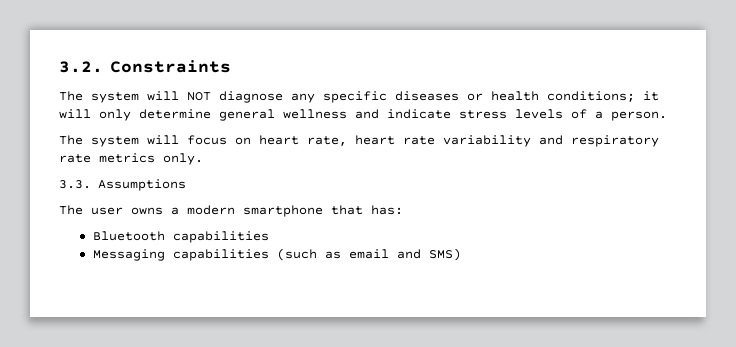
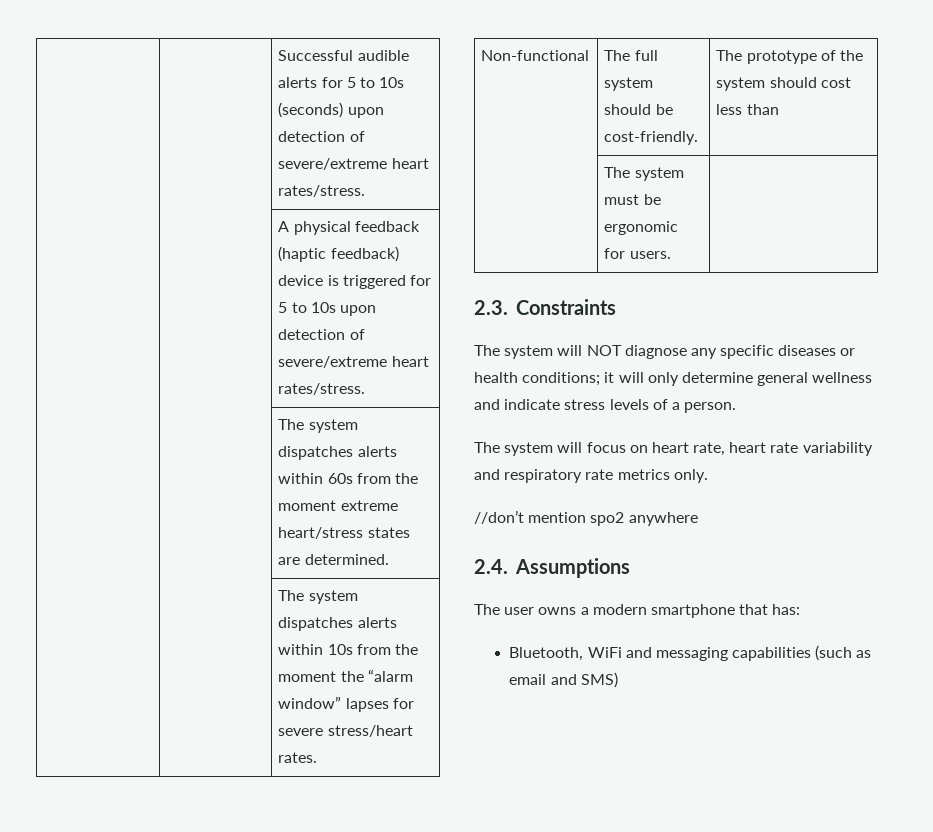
[59,61,103,73] 3.2. -> [278,50,409,61] [278,77,405,88] [278,102,384,118] [278,131,365,142] [278,158,429,170] [278,185,366,197] [278,221,420,235] [278,246,399,262] [278,275,431,289] [278,302,376,316] [278,329,365,340] [278,356,429,368] [278,383,366,395] [278,419,358,433] [278,446,397,460] [278,473,418,484] [278,500,398,511] [278,527,410,539] [278,554,389,565] [278,590,358,604] [278,617,397,631] [278,644,418,655] [278,669,413,682] [278,696,414,712] [278,725,413,737] [278,752,318,763] [481,50,590,61] [604,50,658,61] [604,77,654,91] [604,104,673,115] [604,131,699,145] [716,50,863,64] [716,77,851,91] [716,104,779,115] [604,167,684,181] [604,194,661,205] [604,221,679,235] [604,248,671,259] [474,300,508,315] | | Successful audible alerts for 5 to 10s (seconds) upon detection of severe/extreme heart rates/stress. // | | A physical feedback (haptic feedback) device is triggered for 5 to 10s upon detection of severe/extreme heart rates/stress. // | | The system dispatches alerts within 60s from the moment extreme heart/stress states are determined. // | | The system dispatches alerts within 10s from the moment the “alarm window” lapses for severe stress/heart rates. // Non-functional | The full system should be cost-friendly. | The prototype of the system should cost less than // | The system must be ergonomic for users. | // 2.3.
[59,180,91,189] 3.3. -> [474,510,698,526] [474,559,508,574] //don’t mention spo2 anywhere // 2.4.
[92,231,269,243] [92,249,165,261] Bluetooth capabilities // Messaging -> [509,647,728,661] Bluetooth, WiFi and messaging

